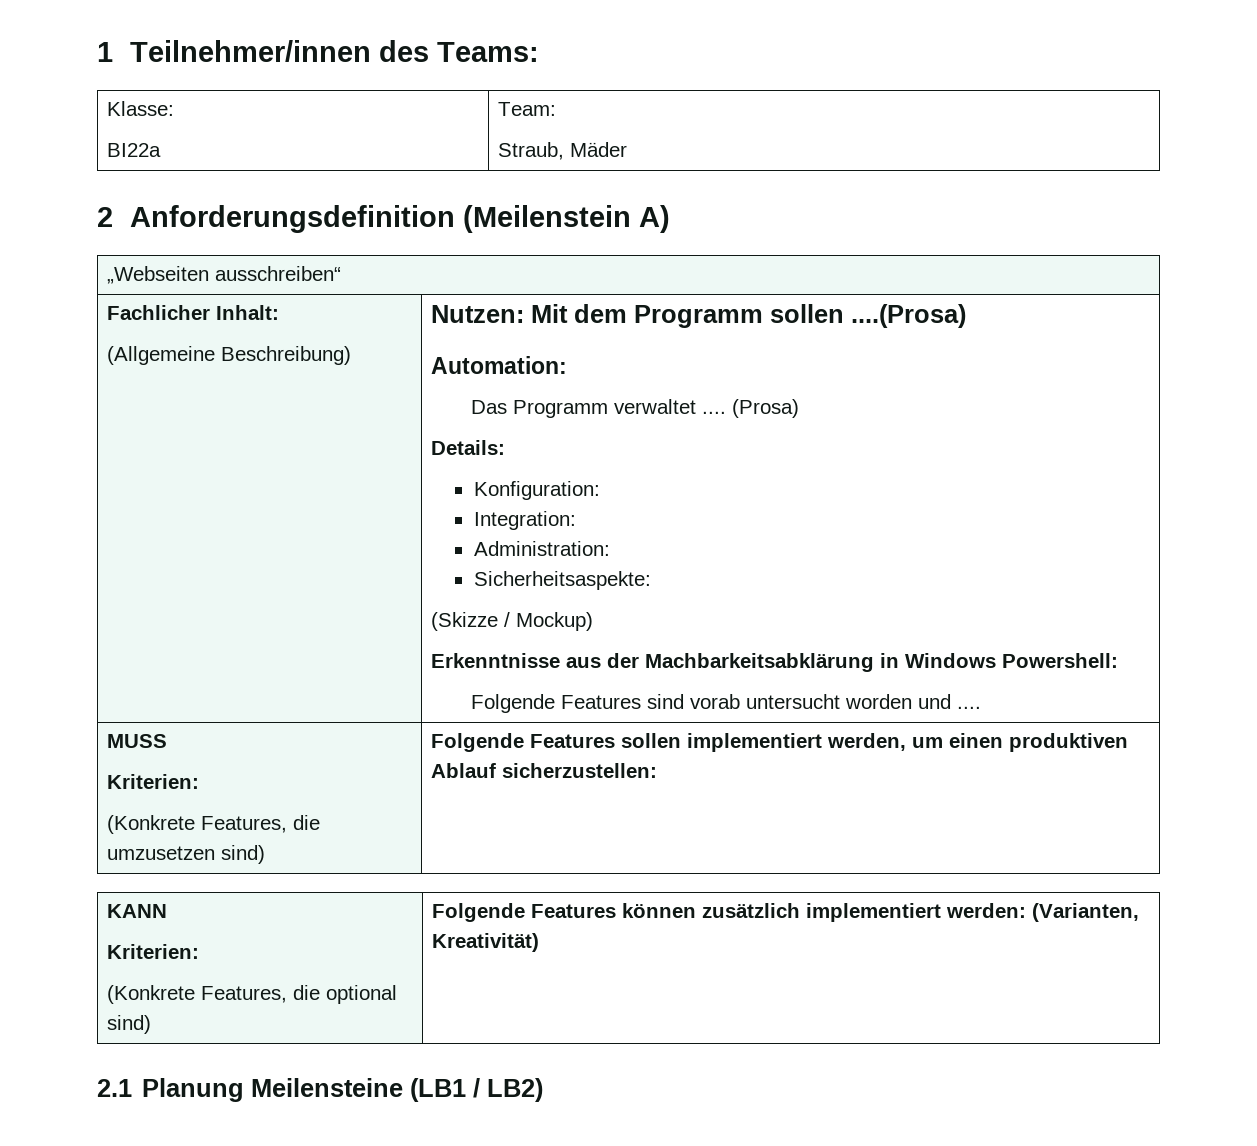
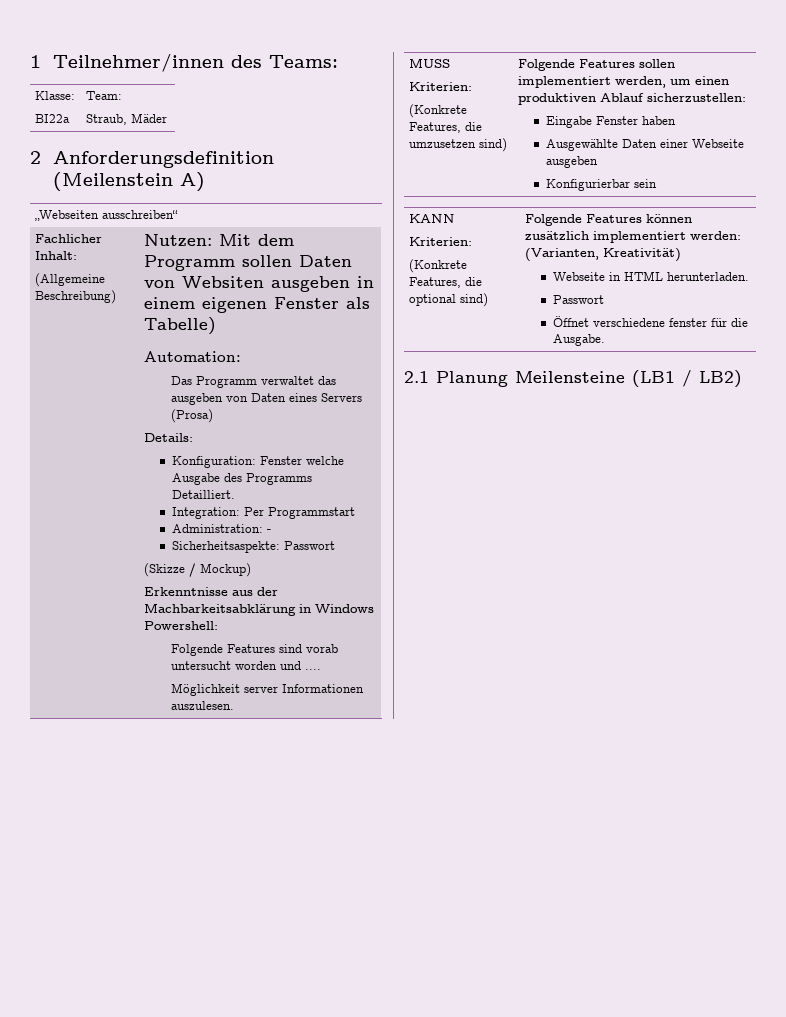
[851,304,967,328] [431,356,568,374] [470,399,799,418] [431,440,506,455] [473,481,600,500] ....(Prosa) // Automation: // Das Programm verwaltet .... (Prosa) // Details: // Konfiguration: -> [299,255,353,267] [144,276,375,292] [144,297,371,313] [144,317,217,335] [144,351,242,362] [171,376,337,388] [171,393,363,405] [171,409,214,423] [144,433,194,442] [172,456,345,468] [172,473,313,485] [172,490,236,499] Daten von Websiten ausgeben in einem eigenen Fenster als Tabelle) // Automation: // Das Programm verwaltet das ausgeben von Daten eines Servers (Prosa) // Details: // Konfiguration: Fenster welche Ausgabe des Programms Detailliert.
(576, 520) none -> [244,507,356,519] Per Programmstart
(610, 548) none -> [267,529,272,533] -
(651, 580) none -> [284,541,336,550] Passwort
(981, 707) none -> [171,683,365,696] [171,701,235,710] // Möglichkeit server Informationen auszulesen.
(658, 770) none -> [546,116,677,128] [546,139,745,151] [546,156,599,168] [546,179,658,191] // Eingabe Fenster haben // Ausgewählte Daten einer Webseite ausgeben // Konfigurierbar sein
(540, 942) none -> [553,271,750,281] [553,295,605,304] [553,316,749,327] [553,334,606,346] // Webseite in HTML herunterladen. // Passwort // Öffnet verschiedene fenster für die Ausgabe.

